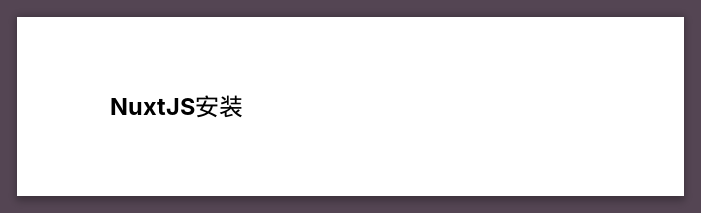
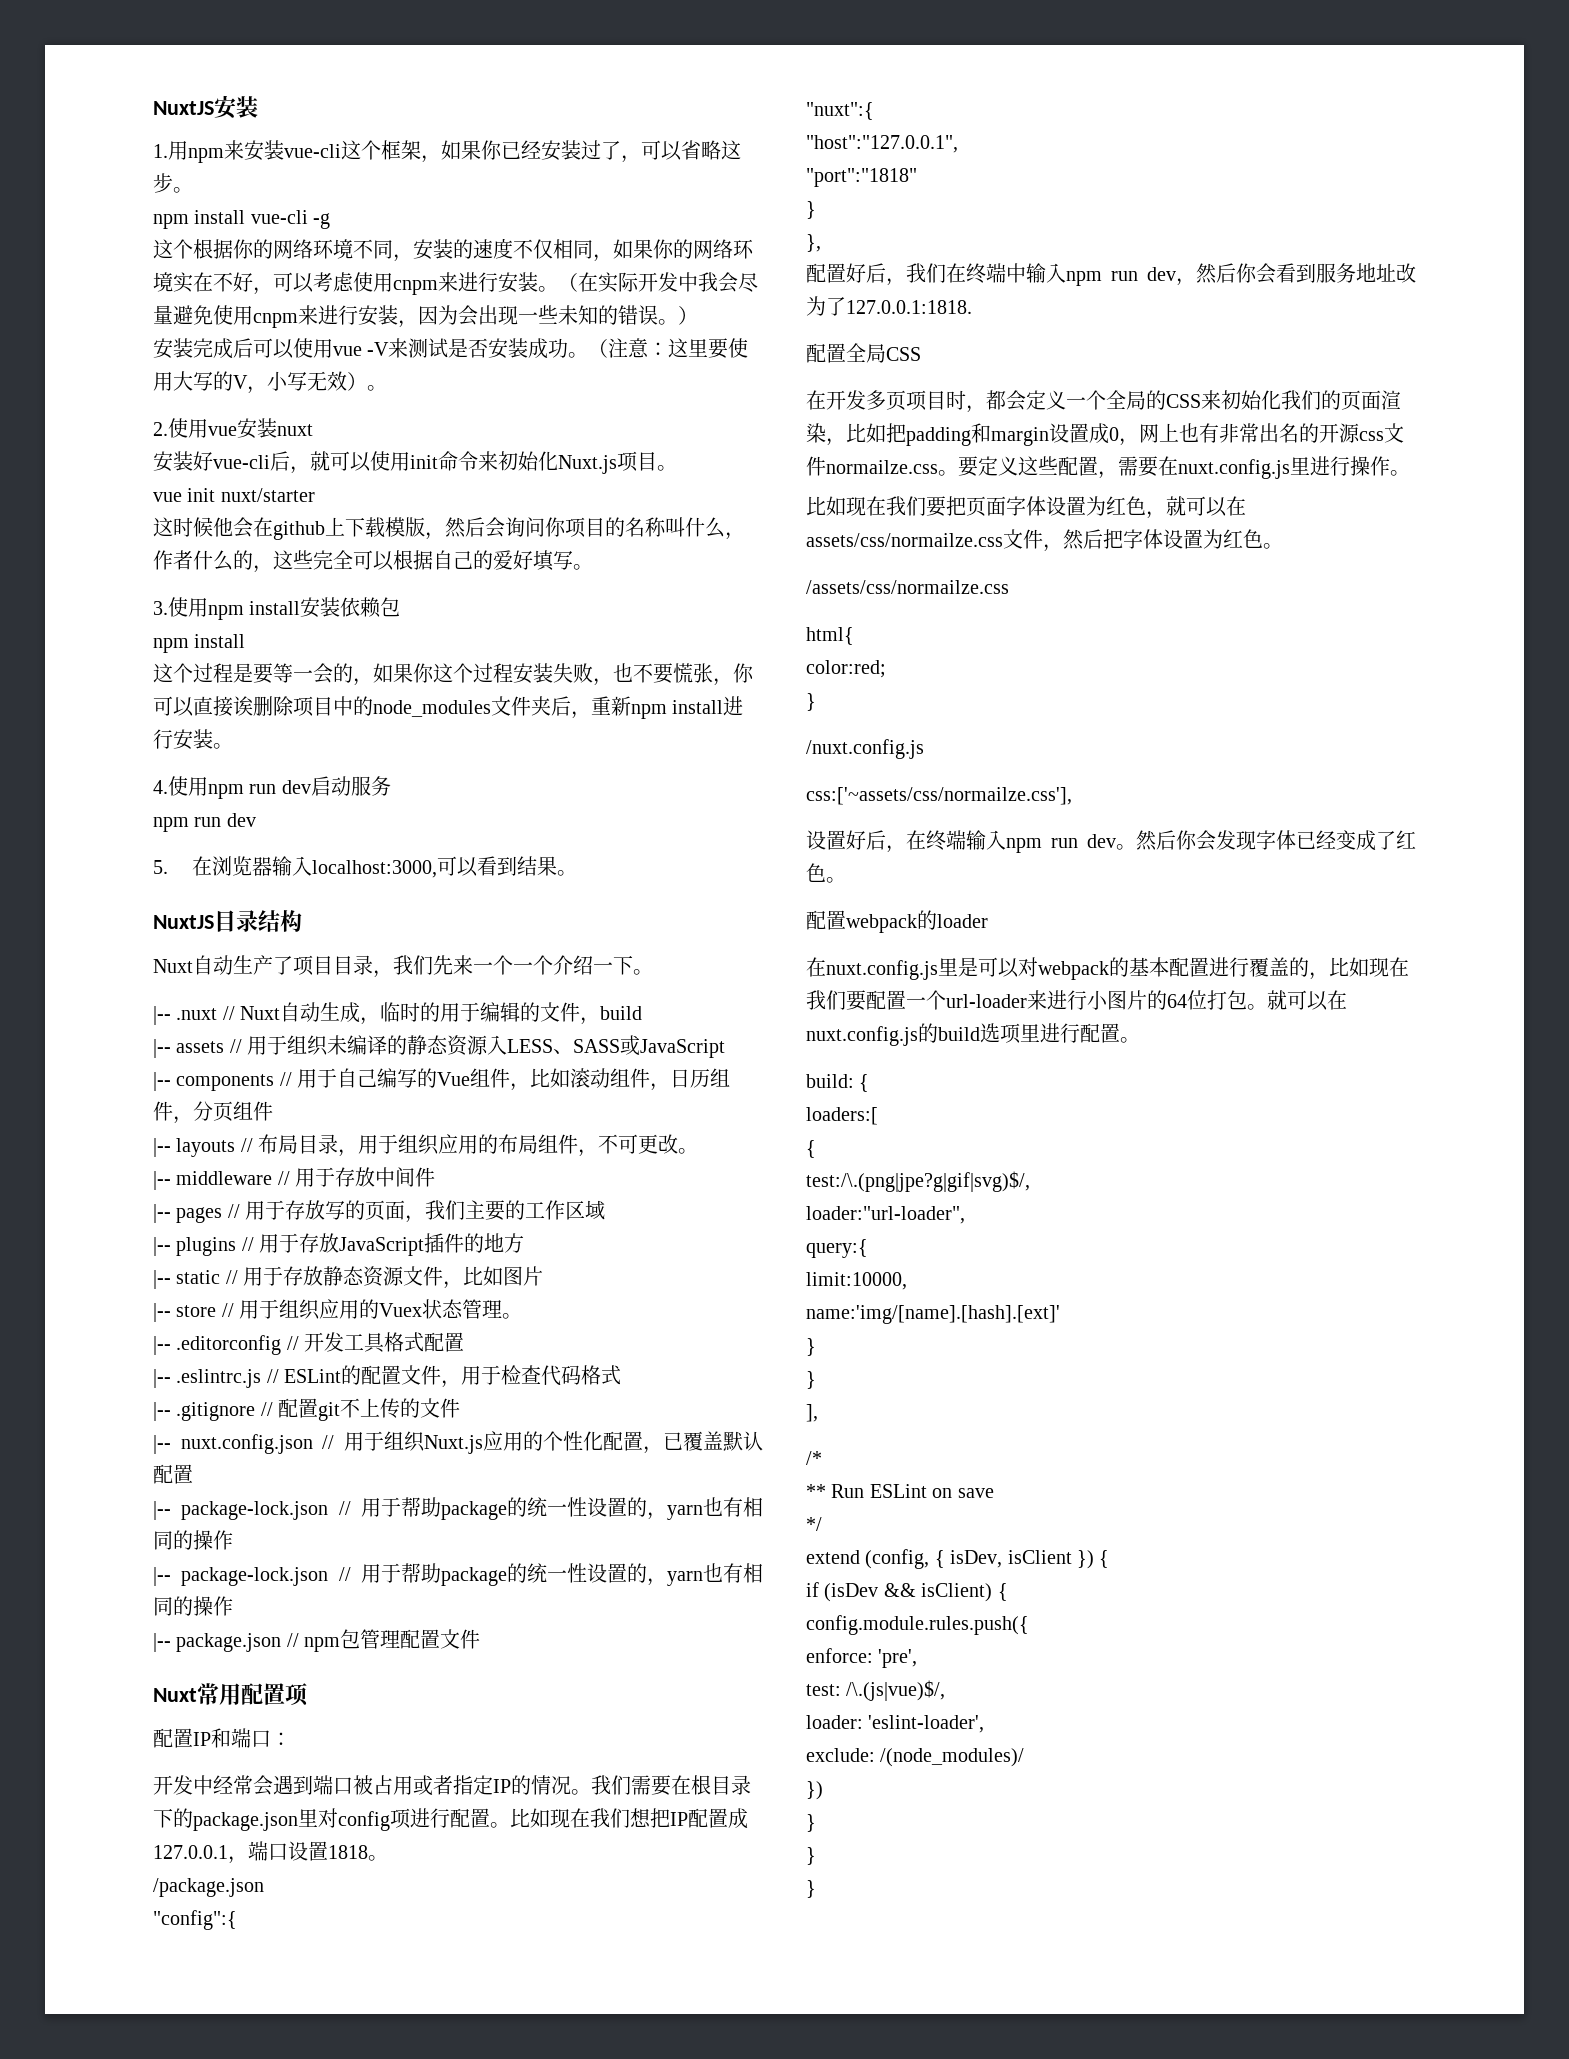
(243, 106) none -> [153,140,741,163] [153,173,193,193] [153,210,331,229] [153,238,754,262] [153,272,758,295] [153,305,698,328] [153,338,749,359] [153,371,387,394] [153,418,313,439] [153,451,677,474] [153,488,315,502] [153,517,745,540] [153,550,593,573] [153,597,401,620] [153,634,246,653] [153,663,754,686] [153,696,744,719] [153,729,233,750] [153,776,391,799] [153,813,256,832] [153,856,578,878] [153,910,302,932] [153,955,653,978] [153,1002,643,1025] [153,1035,726,1058] [153,1068,731,1091] [153,1101,273,1124] [153,1134,699,1157] [153,1167,436,1190] [153,1200,606,1223] [153,1233,525,1256] [153,1266,544,1289] [153,1299,523,1322] [153,1332,465,1355] [153,1365,622,1388] [153,1398,461,1421] [153,1431,763,1454] [153,1464,193,1484] [153,1497,763,1520] [153,1530,233,1550] [153,1563,763,1586] [153,1596,233,1616] [153,1629,481,1652] [153,1683,308,1706] [153,1728,291,1748] [153,1775,751,1796] [153,1808,748,1831] [153,1841,388,1864] [153,1878,264,1897] [153,1910,237,1930] [806,102,874,120] [806,135,958,153] [806,168,917,187] [806,201,816,219] [806,234,821,252] [806,263,1416,286] [806,296,972,316] [806,343,921,363] [806,390,1401,413] [806,423,1404,446] [806,456,1410,479] [806,496,1246,519] [806,529,1283,552] [806,580,1009,594] [806,627,854,645] [806,660,886,678] [806,693,816,711] [806,739,924,759] [806,787,1072,805] [806,830,1416,853] [806,863,846,883] [806,910,988,933] [806,957,1409,980] [806,990,1347,1011] [806,1023,1140,1046] [806,1074,870,1092] [806,1107,878,1125] [806,1140,816,1158] [806,1171,1030,1192] [806,1206,965,1224] [806,1239,868,1258] [806,1272,907,1290] [806,1305,1060,1324] [806,1338,816,1356] [806,1371,816,1389] [806,1404,818,1422] [806,1451,822,1465] [806,1484,994,1498] [806,1517,822,1531] [806,1549,1110,1569] [806,1582,1008,1602] [806,1615,1029,1635] [806,1648,918,1668] [806,1680,946,1701] [806,1715,985,1733] [806,1748,1025,1767] [806,1781,823,1800] [806,1814,816,1832] [806,1847,816,1865] [806,1880,816,1898] // 1.用npm来安装vue-cli这个框架，如果你已经安装过了，可以省略这步。 // npm install vue-cli -g // 这个根据你的网络环境不同，安装的速度不仅相同，如果你的网络环境实在不好，可以考虑使用cnpm来进行安装。（在实际开发中我会尽量避免使用cnpm来进行安装，因为会出现一些未知的错误。） // 安装完成后可以使用vue -V来测试是否安装成功。（注意：这里要使用大写的V，小写无效）。 // 2.使用vue安装nuxt // 安装好vue-cli后，就可以使用init命令来初始化Nuxt.js项目。 // vue init nuxt/starter // 这时候他会在github上下载模版，然后会询问你项目的名称叫什么，作者什么的，这些完全可以根据自己的爱好填写。 // 3.使用npm install安装依赖包 // npm install // 这个过程是要等一会的，如果你这个过程安装失败，也不要慌张，你可以直接诶删除项目中的node_modules文件夹后，重新npm install进行安装。 // 4.使用npm run dev启动服务 // npm run dev // 5.在浏览器输入localhost:3000,可以看到结果。 // NuxtJS目录结构 // Nuxt自动生产了项目目录，我们先来一个一个介绍一下。 // |-- .nuxt // Nuxt自动生成，临时的用于编辑的文件，build // |-- assets // 用于组织未编译的静态资源入LESS、SASS或JavaScript // |-- components // 用于自己编写的Vue组件，比如滚动组件，日历组件，分页组件 // |-- layouts // 布局目录，用于组织应用的布局组件，不可更改。 // |-- middleware // 用于存放中间件 // |-- pages // 用于存放写的页面，我们主要的工作区域 // |-- plugins // 用于存放JavaScript插件的地方 // |-- static // 用于存放静态资源文件，比如图片 // |-- store // 用于组织应用的Vuex状态管理。 // |-- .editorconfig // 开发工具格式配置 // |-- .eslintrc.js // ESLint的配置文件，用于检查代码格式 // |-- .gitignore // 配置git不上传的文件 // |-- nuxt.config.json // 用于组织Nuxt.js应用的个性化配置，已覆盖默认配置 // |-- package-lock.json // 用于帮助package的统一性设置的，yarn也有相同的操作 // |-- package-lock.json // 用于帮助package的统一性设置的，yarn也有相同的操作 // |-- package.json // npm包管理配置文件 // Nuxt常用配置项 // 配置IP和端口： // 开发中经常会遇到端口被占用或者指定IP的情况。我们需要在根目录下的package.json里对config项进行配置。比如现在我们想把IP配置成127.0.0.1，端口设置1818。 // /package.json // "config":{ // "nuxt":{ // "host":"127.0.0.1", // "port":"1818" // } // }, // 配置好后，我们在终端中输入npm run dev，然后你会看到服务地址改为了127.0.0.1:1818. // 配置全局CSS // 在开发多页项目时，都会定义一个全局的CSS来初始化我们的页面渲染，比如把padding和margin设置成0，网上也有非常出名的开源css文件normailze.css。要定义这些配置，需要在nuxt.config.js里进行操作。 // 比如现在我们要把页面字体设置为红色，就可以在assets/css/normailze.css文件，然后把字体设置为红色。 // /assets/css/normailze.css // html{ // color:red; // } // /nuxt.config.js // css:['~assets/css/normailze.css'], // 设置好后，在终端输入npm run dev。然后你会发现字体已经变成了红色。 // 配置webpack的loader // 在nuxt.config.js里是可以对webpack的基本配置进行覆盖的，比如现在我们要配置一个url-loader来进行小图片的64位打包。就可以在nuxt.config.js的build选项里进行配置。 // build: { // loaders:[ // { // test:/\.(png|jpe?g|gif|svg)$/, // loader:"url-loader", // query:{ // limit:10000, // name:'img/[name].[hash].[ext]' // } // } // ], // /* // ** Run ESLint on save // */ // extend (config, { isDev, isClient }) { // if (isDev && isClient) { // config.module.rules.push({ // enforce: 'pre', // test: /\.(js|vue)$/, // loader: 'eslint-loader', // exclude: /(node_modules)/ // }) // } // } // }

